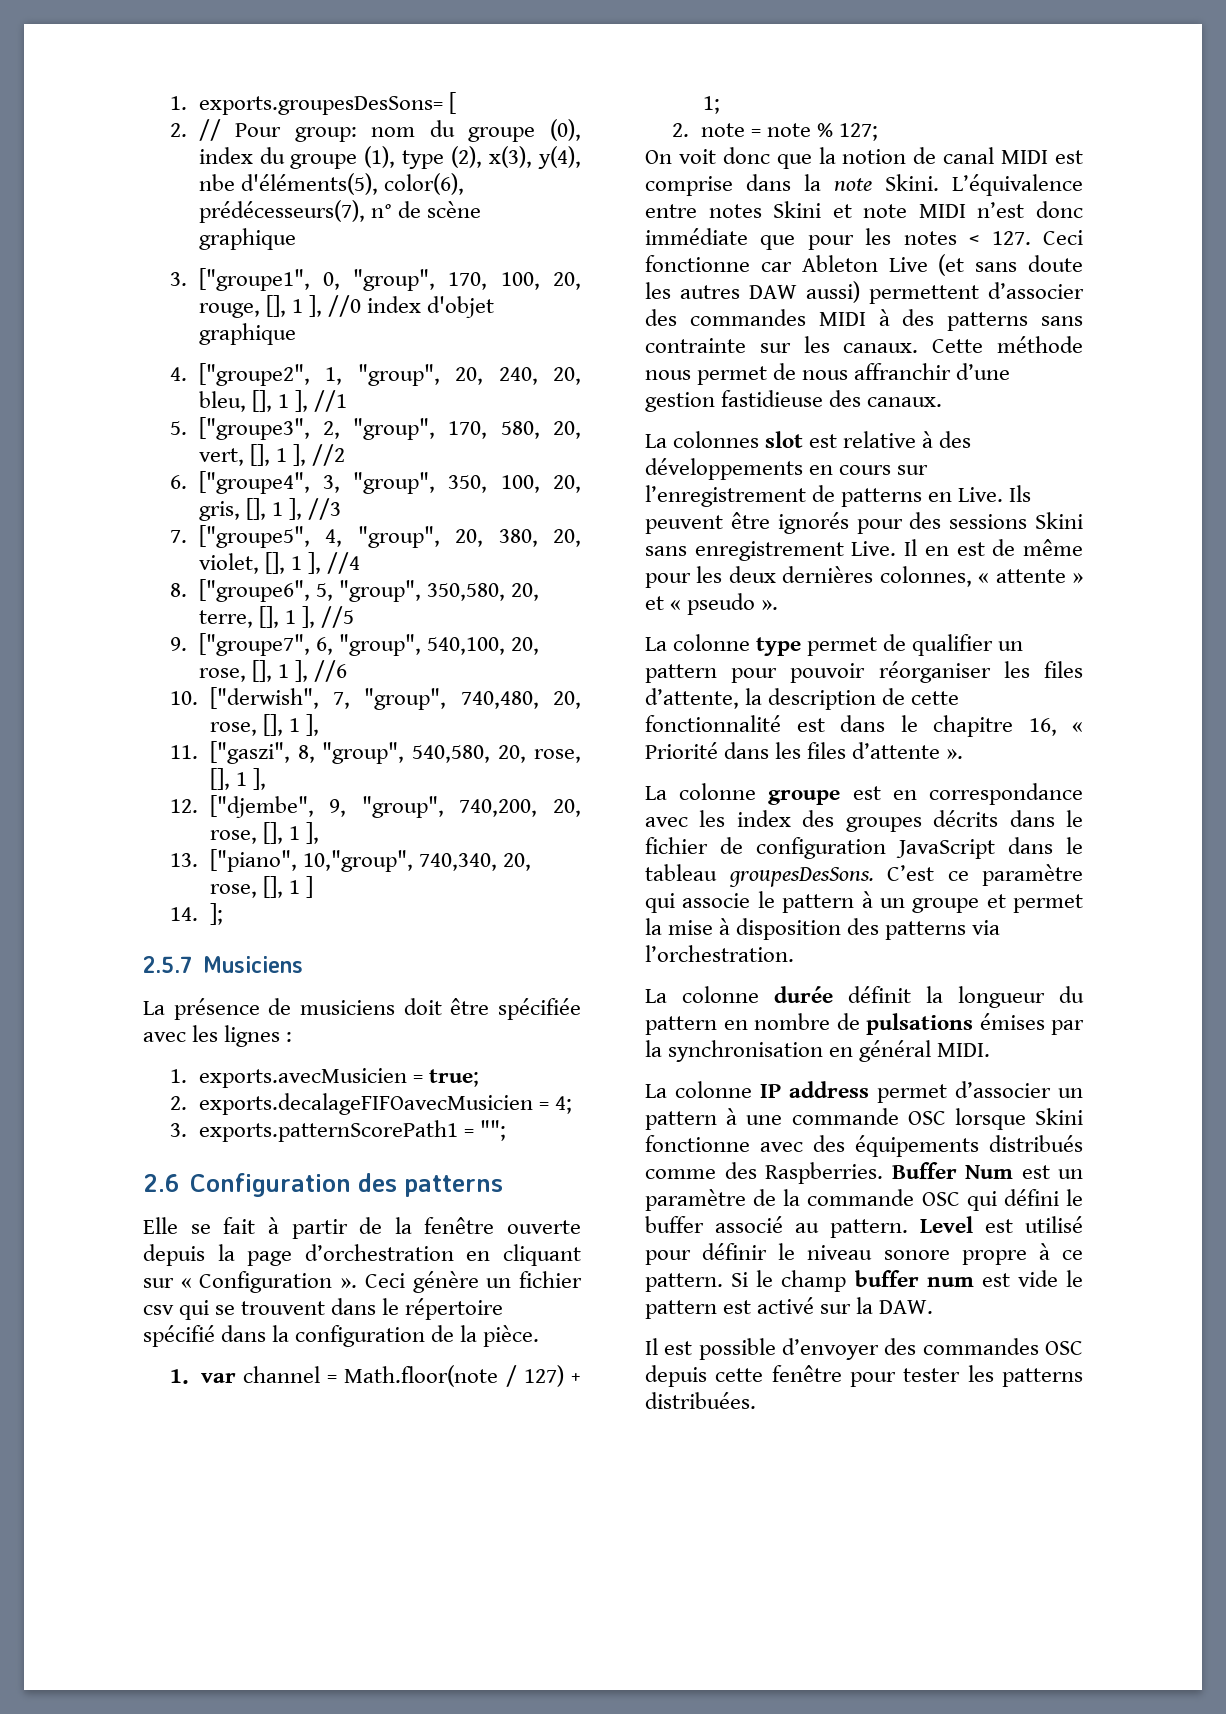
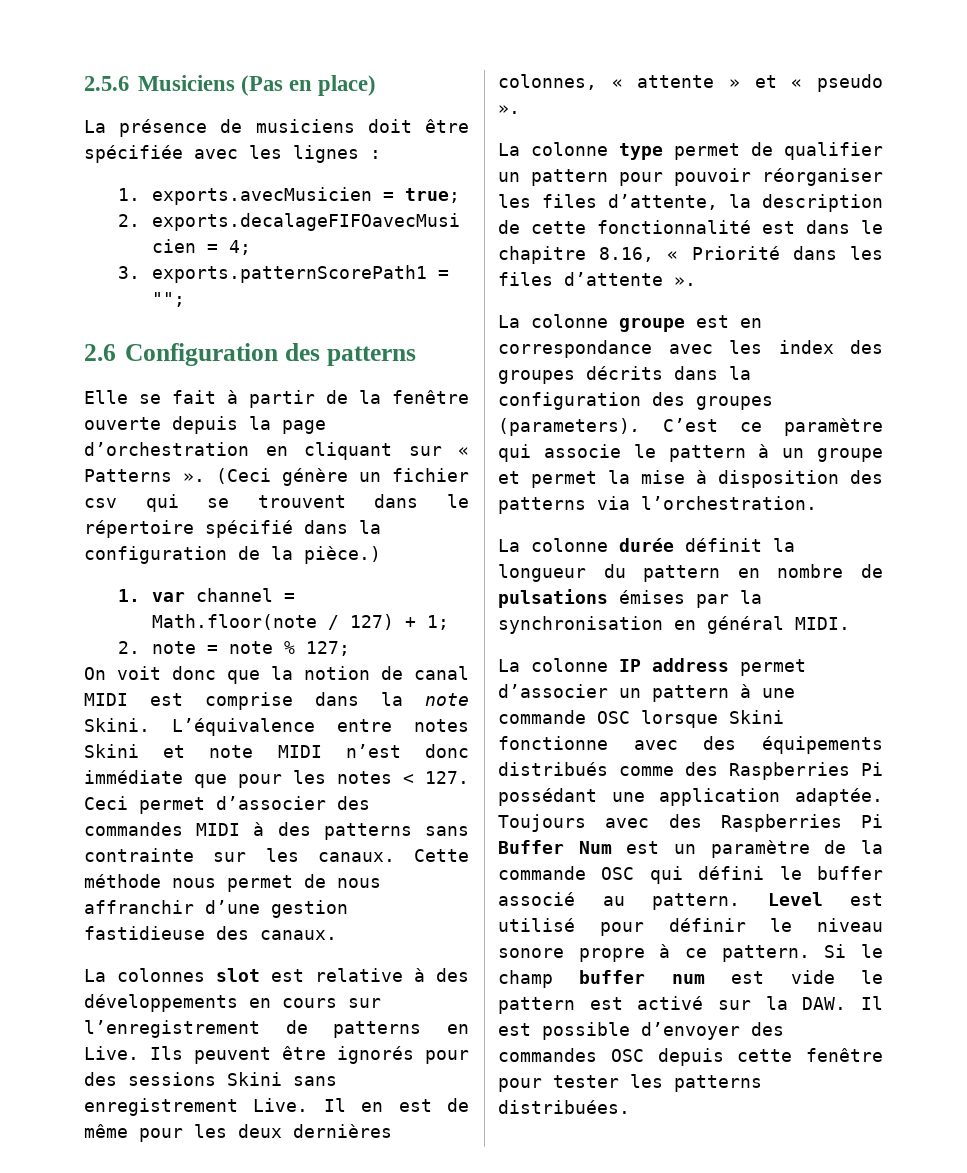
[170,92,456,115] [170,119,581,142] [198,146,581,169] [198,173,464,195] [198,200,481,223] [198,228,296,250] [170,268,581,291] [198,295,495,318] [198,323,296,345] [170,363,581,386] [198,390,347,412] [170,417,581,440] [198,444,345,466] [170,471,581,494] [198,498,341,521] [170,525,581,548] [198,552,360,574] [170,579,539,602] [198,606,354,628] [170,633,539,656] [198,660,347,682] [170,687,581,710] [209,714,319,736] [170,741,581,764] [209,768,266,790] [170,795,581,818] [209,822,319,844] [170,849,531,872] [209,876,313,898] [170,903,223,925] [143,956,304,973] 1. exports.groupesDesSons= [ // 2. // Pour group: nom du groupe (0), index du groupe (1), type (2), x(3), y(4), nbe d'éléments(5), color(6), prédécesseurs(7), n° de scène graphique // 3. ["groupe1", 0, "group", 170, 100, 20, rouge, [], 1 ], //0 index d'objet graphique // 4. ["groupe2", 1, "group", 20, 240, 20, bleu, [], 1 ], //1 // 5. ["groupe3", 2, "group", 170, 580, 20, vert, [], 1 ], //2 // 6. ["groupe4", 3, "group", 350, 100, 20, gris, [], 1 ], //3 // 7. ["groupe5", 4, "group", 20, 380, 20, violet, [], 1 ], //4 // 8. ["groupe6", 5, "group", 350,580, 20, terre, [], 1 ], //5 // 9. ["groupe7", 6, "group", 540,100, 20, rose, [], 1 ], //6 // 10. ["derwish", 7, "group", 740,480, 20, rose, [], 1 ], // 11. ["gaszi", 8, "group", 540,580, 20, rose, [], 1 ], // 12. ["djembe", 9, "group", 740,200, 20, rose, [], 1 ], // 13. ["piano", 10,"group", 740,340, 20, rose, [], 1 ] // 14. ]; // 2.5.7 Musiciens -> [84,75,377,96] 2.5.6 Musiciens (Pas en place)
[199,1271,405,1293] Configuration ». Ceci -> [84,468,271,484] Patterns ». (Ceci
[483,1325,540,1347] pièce. -> [304,546,381,564] pièce.)
[645,254,1083,276] [645,281,979,304] fonctionne car Ableton Live (et sans doute les autres DAW aussi) permettent -> [139,797,205,814] permet
[1028,718,1057,736] 16, -> [599,247,655,262] 8.16,
[1066,810,1083,827] [645,837,1083,859] [645,864,874,887] le fichier de configuration JavaScript dans le tableau groupesDesSons. -> [729,366,751,380] [498,392,773,410] [498,418,641,436] la configuration des groupes (parameters).
[765,1162,883,1184] Raspberries. -> [729,762,883,780] [498,788,883,806] [498,814,883,832] Raspberries Pi possédant une application adaptée. Toujours avec des Raspberries Pi
(934, 1307) // -> (847, 1003) none

